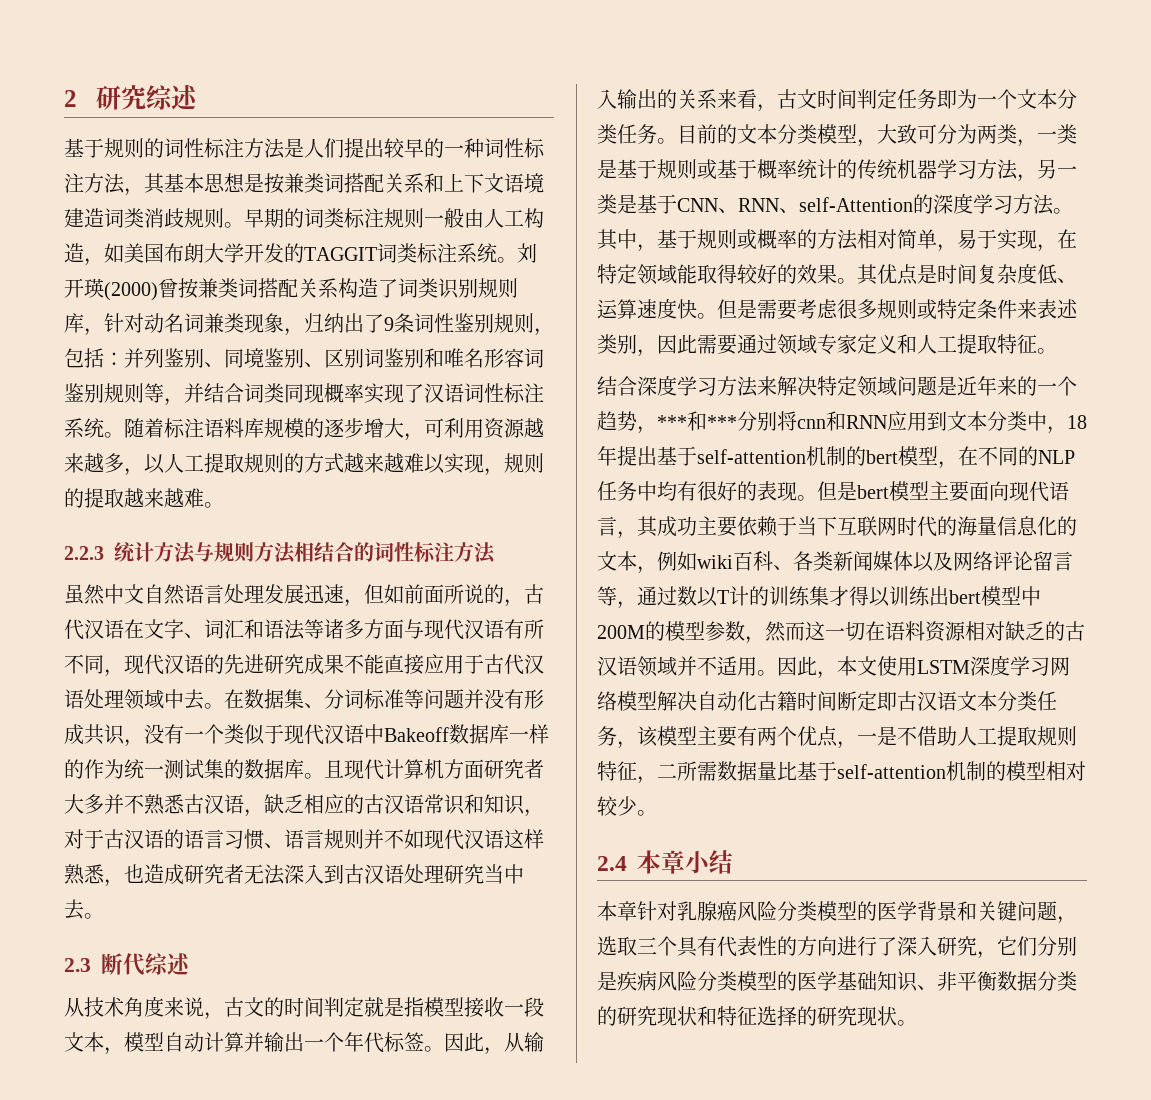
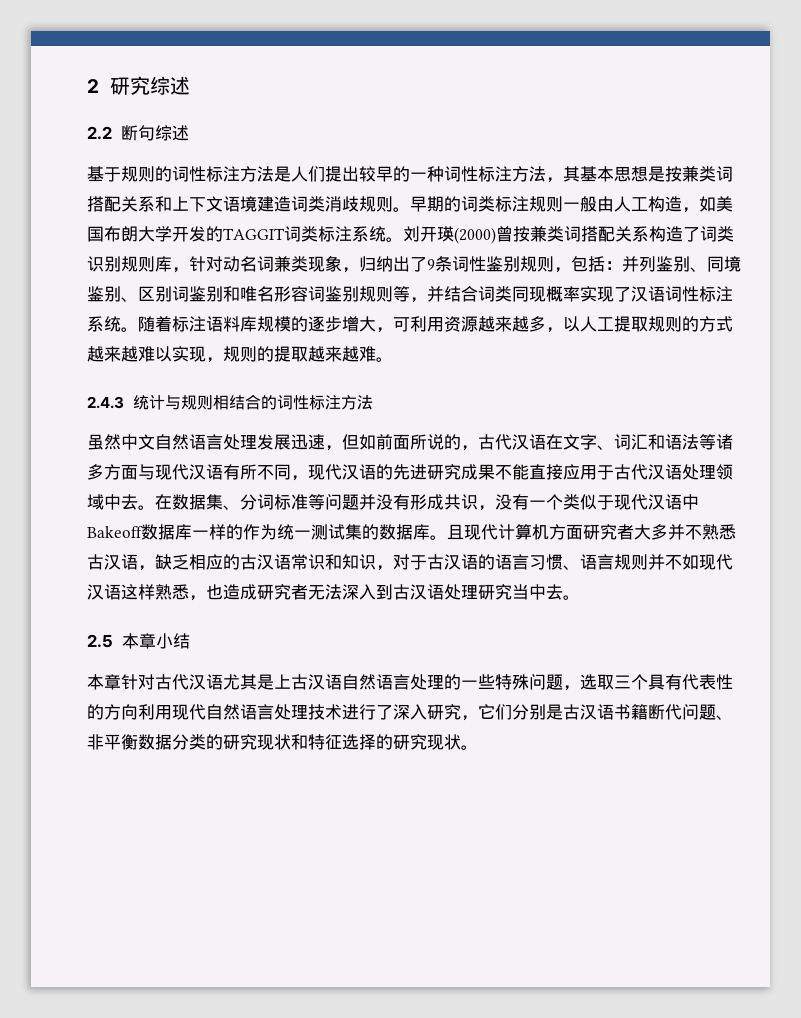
(199, 97) none -> [87,125,189,141] // 2.2断句综述
[64,542,296,564] 2.2.3统计方法与规则方法 -> [87,395,213,410] 2.4.3统计与规则
[64,953,190,976] [64,996,544,1020] [64,1032,544,1055] [597,89,1077,112] [597,124,1077,147] [597,159,1077,182] [597,193,1073,215] [597,229,1077,252] [597,263,1077,285] [597,298,1078,320] [597,334,1057,357] [597,375,1077,397] [597,411,1087,434] [597,446,1075,469] [597,481,1069,502] [597,516,1077,539] [597,551,1073,574] [597,586,1041,609] [597,621,1085,644] [597,655,1070,679] [597,691,1057,711] [597,726,1077,749] [597,761,1086,784] [597,796,657,816] [597,850,733,874] [597,901,1017,921] 2.3断代综述 // 从技术角度来说，古文的时间判定就是指模型接收一段文本，模型自动计算并输出一个年代标签。因此，从输入输出的关系来看，古文时间判定任务即为一个文本分类任务。目前的文本分类模型，大致可分为两类，一类是基于规则或基于概率统计的传统机器学习方法，另一类是基于CNN、RNN、self-Attention的深度学习方法。其中，基于规则或概率的方法相对简单，易于实现，在特定领域能取得较好的效果。其优点是时间复杂度低、运算速度快。但是需要考虑很多规则或特定条件来表述类别，因此需要通过领域专家定义和人工提取特征。 // 结合深度学习方法来解决特定领域问题是近年来的一个趋势，***和***分别将cnn和RNN应用到文本分类中，18年提出基于self-attention机制的bert模型，在不同的NLP任务中均有很好的表现。但是bert模型主要面向现代语言，其成功主要依赖于当下互联网时代的海量信息化的文本，例如wiki百科、各类新闻媒体以及网络评论留言等，通过数以T计的训练集才得以训练出bert模型中200M的模型参数，然而这一切在语料资源相对缺乏的古汉语领域并不适用。因此，本文使用LSTM深度学习网络模型解决自动化古籍时间断定即古汉语文本分类任务，该模型主要有两个优点，一是不借助人工提取规则特征，二所需数据量比基于self-attention机制的模型相对较少。 // 2.4本章小结 // 本章针对乳腺癌风险分类模型的医学背景和关键 -> [87,633,190,649] [87,674,529,690] 2.5本章小结 // 本章针对古代汉语尤其是上古汉语自然语言处理的一些特殊
(837, 946) none -> [138,704,342,720] 利用现代自然语言处理技术
[617,971,918,992] 疾病风险分类模型的医学基础知识 -> [563,704,716,720] 古汉语书籍断代问题

